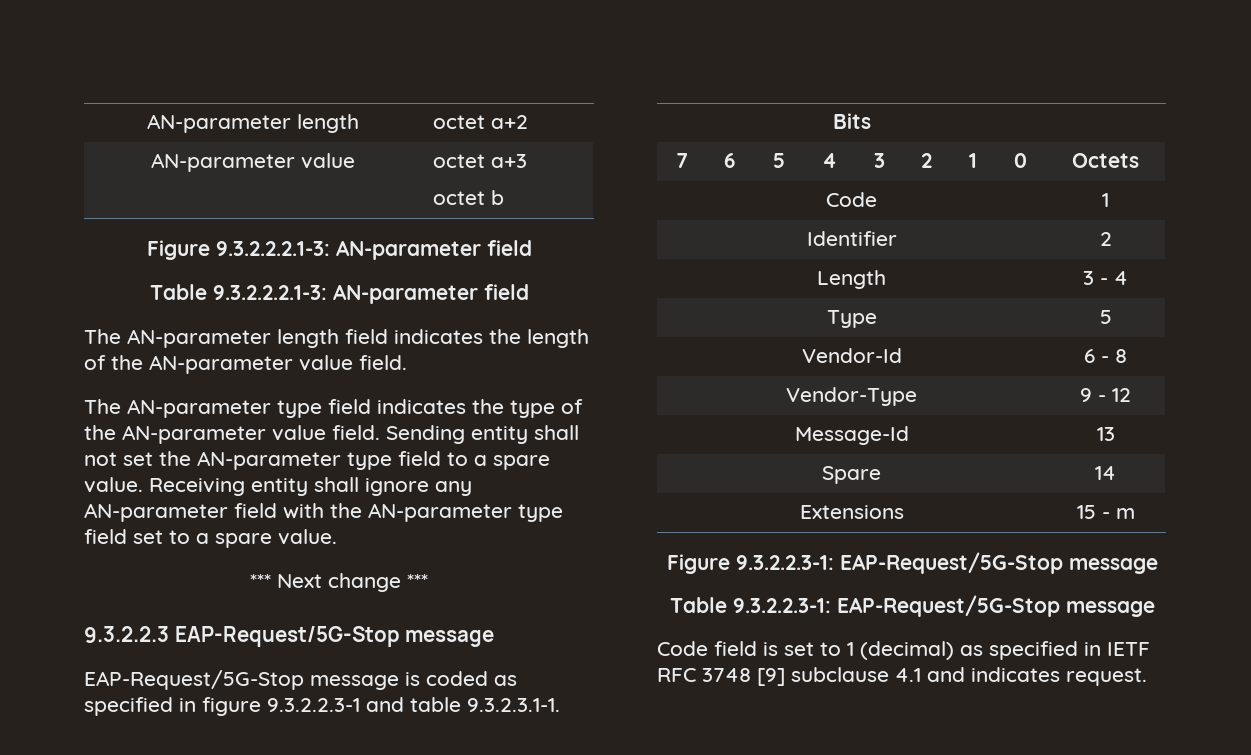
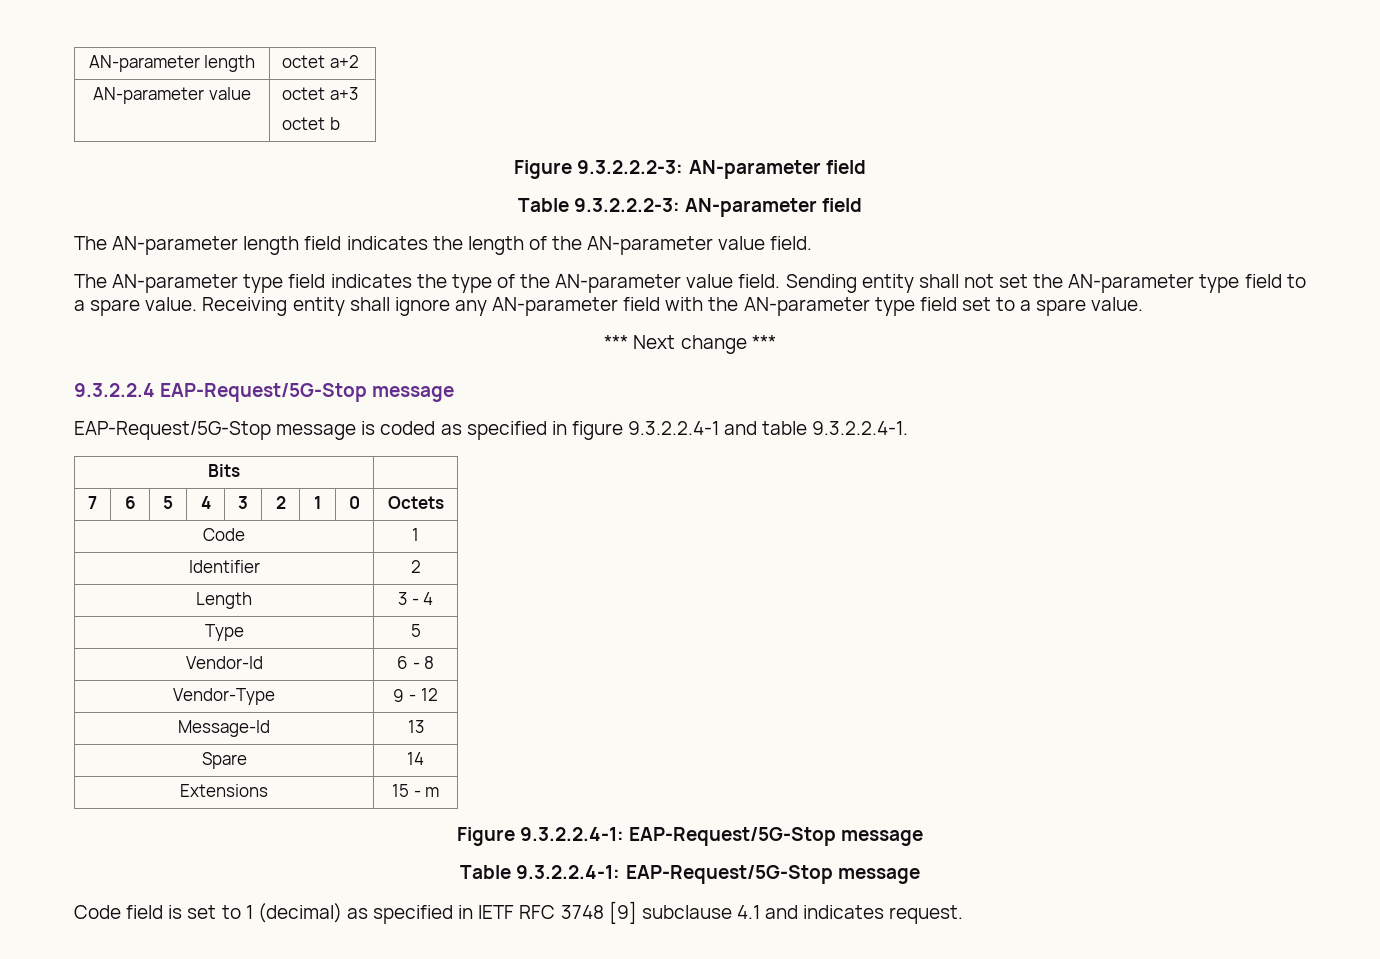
[215,241,330,256] 9.3.2.2.2.1-3: -> [577,160,684,174] 9.3.2.2.2-3:
[212,285,327,300] 9.3.2.2.2.1-3: -> [573,198,680,212] 9.3.2.2.2-3:
[84,626,169,643] 9.3.2.2.3 -> [74,383,155,397] 9.3.2.2.4
[267,698,360,712] 9.3.2.2.3-1 -> [628,421,720,435] 9.3.2.2.4-1
[467,698,560,712] 9.3.2.3.1-1. -> [812,421,909,435] 9.3.2.2.4-1.
[735,555,834,570] 9.3.2.2.3-1: -> [519,827,624,841] 9.3.2.2.4-1:
[732,598,831,613] 9.3.2.2.3-1: -> [516,865,621,879] 9.3.2.2.4-1:

